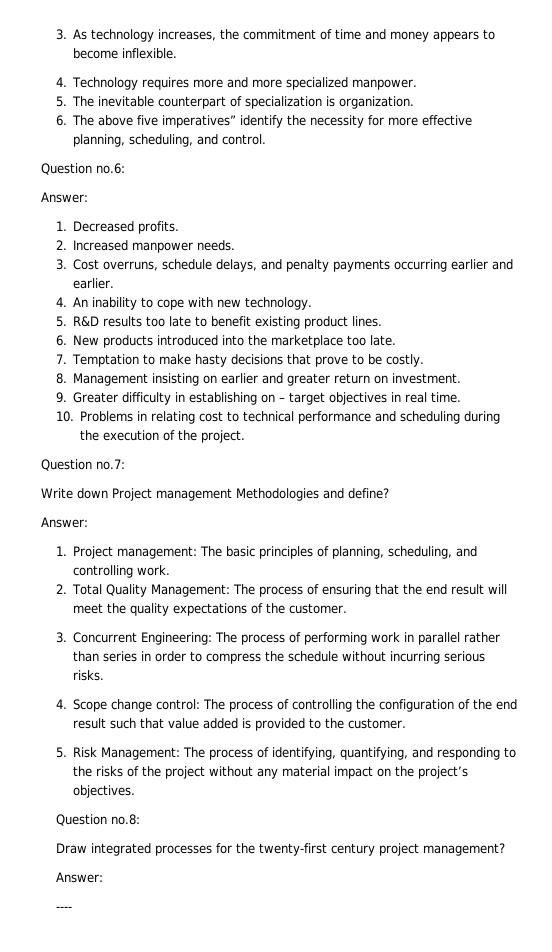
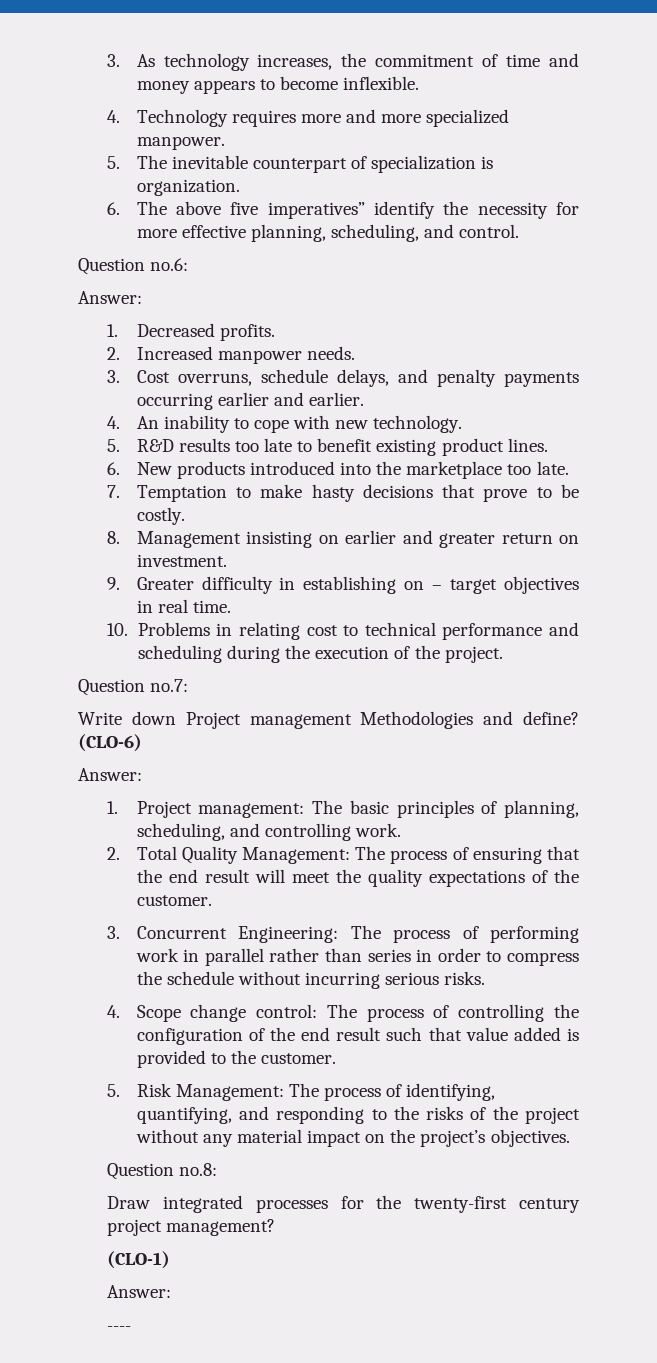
(389, 493) none -> [78,734,142,752] (CLO-6)
(505, 849) none -> [107,1251,171,1269] // (CLO-1)

